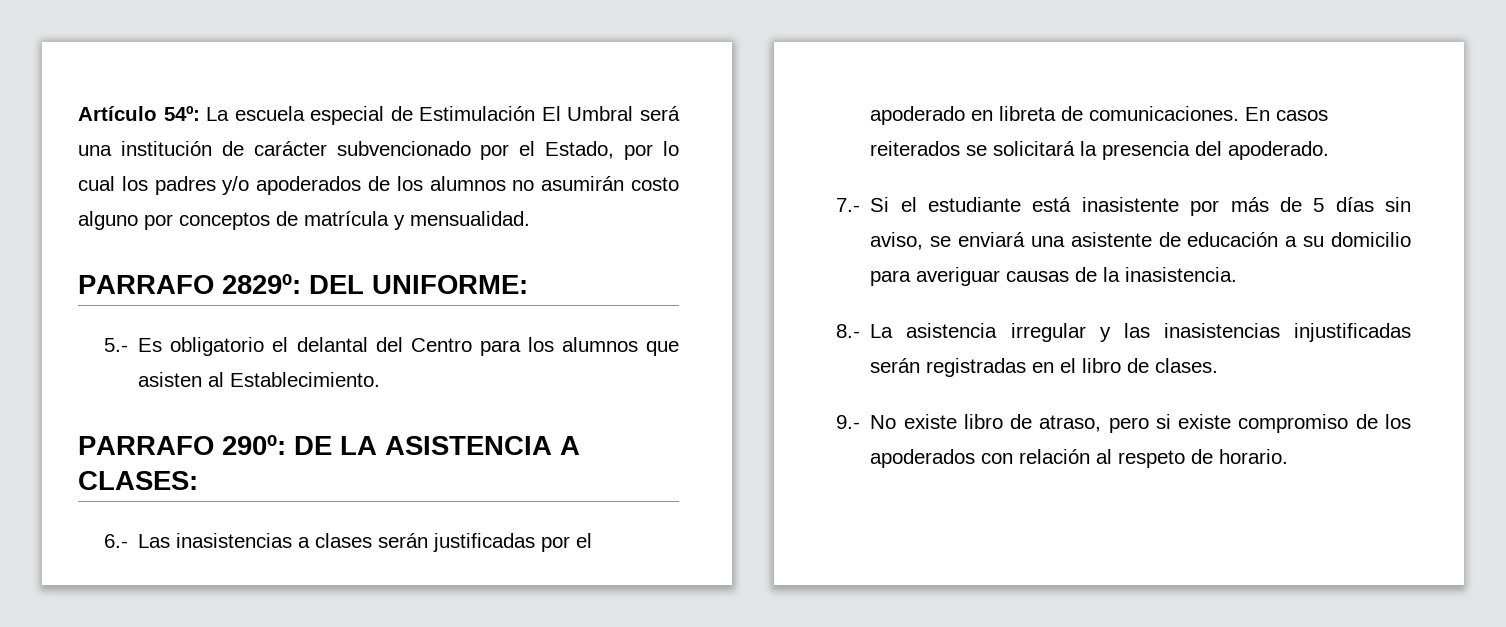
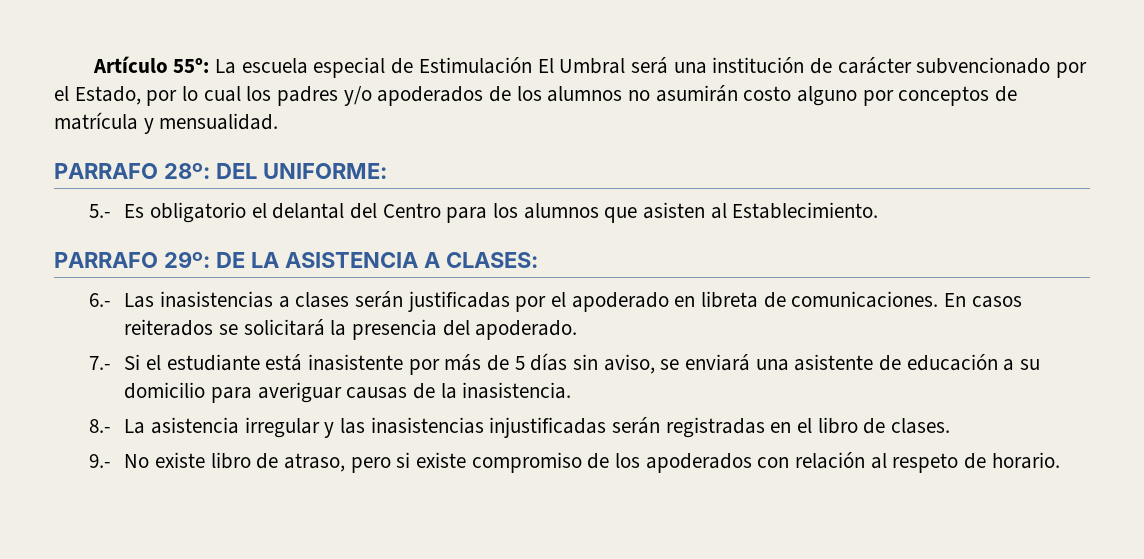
[163,106,200,121] 54º: -> [173,58,210,73] 55º:
[222,274,301,294] 2829º: -> [163,163,210,179] 28º:
[222,435,286,455] 290º: -> [163,251,210,268] 29º:

